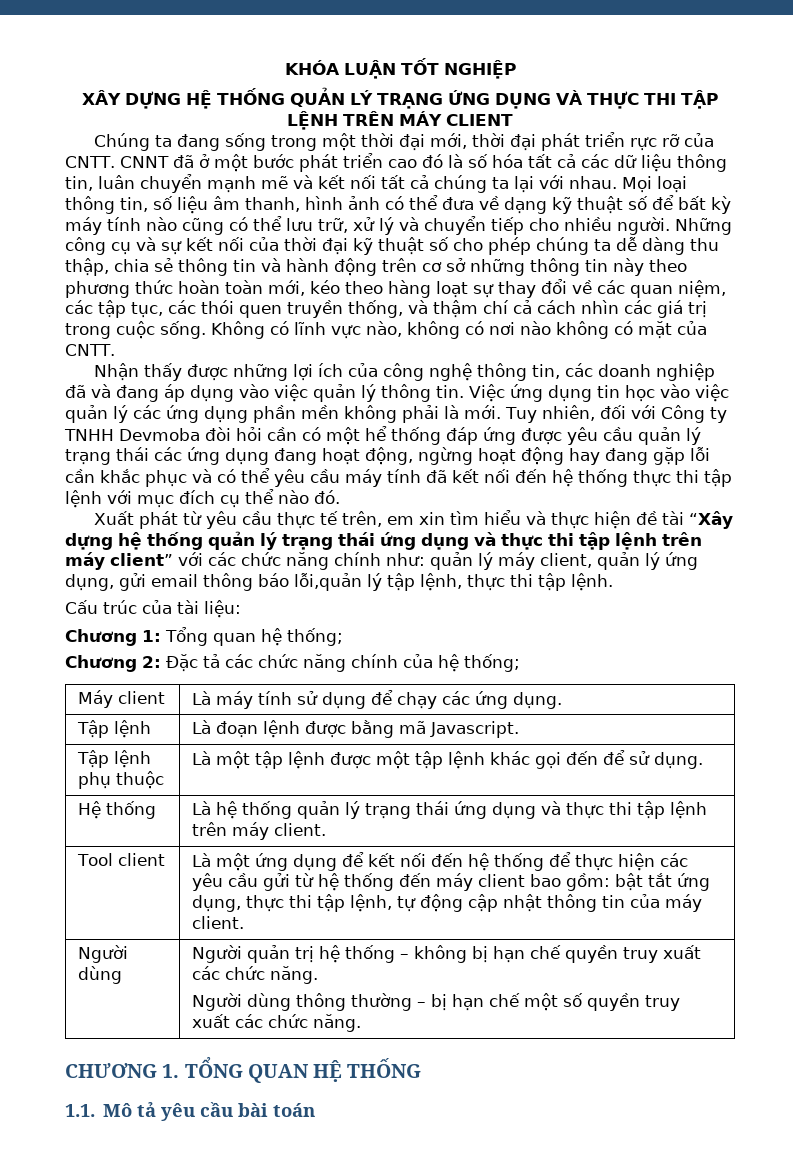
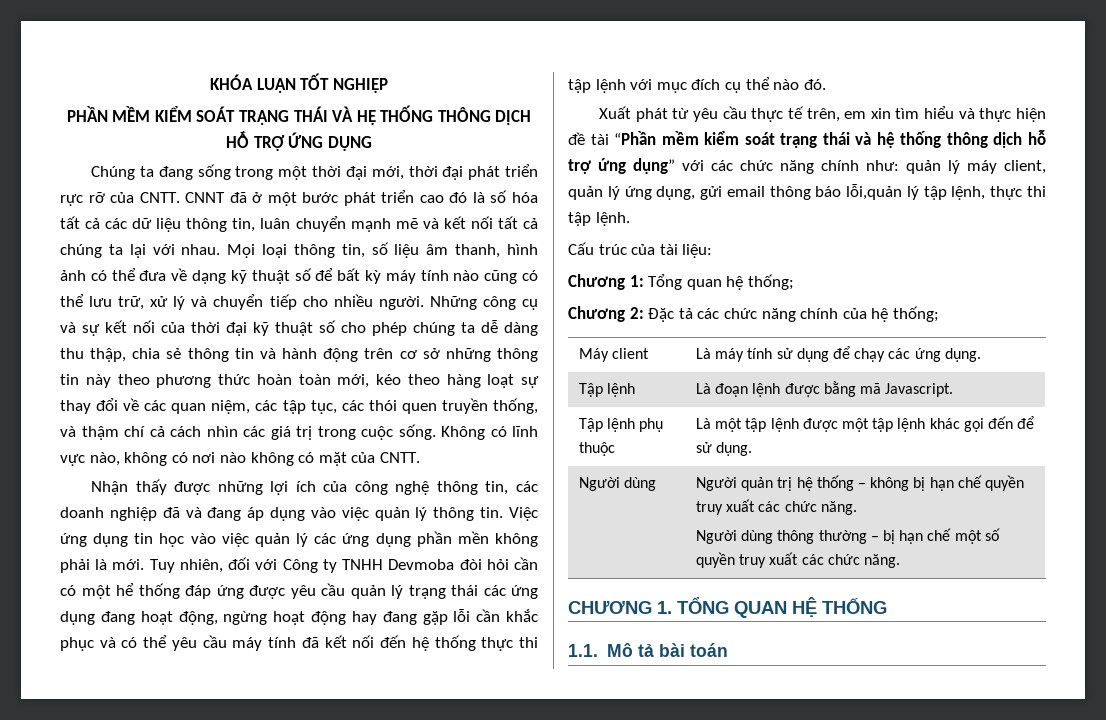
[81,87,719,109] [287,111,513,130] XÂY DỰNG HỆ THỐNG QUẢN LÝ TRẠNG ỨNG DỤNG VÀ THỰC THI TẬP LỆNH TRÊN MÁY CLIENT -> [66,105,532,125] [226,131,372,151] PHẦN MỀM KIỂM SOÁT TRẠNG THÁI VÀ HỆ THỐNG THÔNG DỊCH HỖ TRỢ ỨNG DỤNG
[688,511,733,529] [65,531,702,550] [65,552,173,570] “Xây dựng hệ thống quản lý trạng thái ứng dụng và thực thi tập lệnh trên máy client” -> [614,130,1046,148] [568,158,675,174] “Phần mềm kiểm soát trạng thái và hệ thống thông dịch hỗ trợ ứng dụng”
[77,801,156,819] [191,801,707,819] [191,822,326,840] [76,853,165,866] [191,852,688,871] [191,873,710,891] [191,894,702,912] [191,916,244,929] // Hệ thống | Là hệ thống quản lý trạng thái ứng dụng và thực thi tập lệnh trên máy client. // Tool client | Là một ứng dụng để kết nối đến hệ thống để thực hiện các yêu cầu gửi từ hệ thống đến máy client bao gồm: bật tắt ứng dụng, thực thi tập lệnh, tự động cập nhật thông tin của máy client. -> (753, 449) none
[161,1102,234,1121] yêu cầu -> (654, 650) none

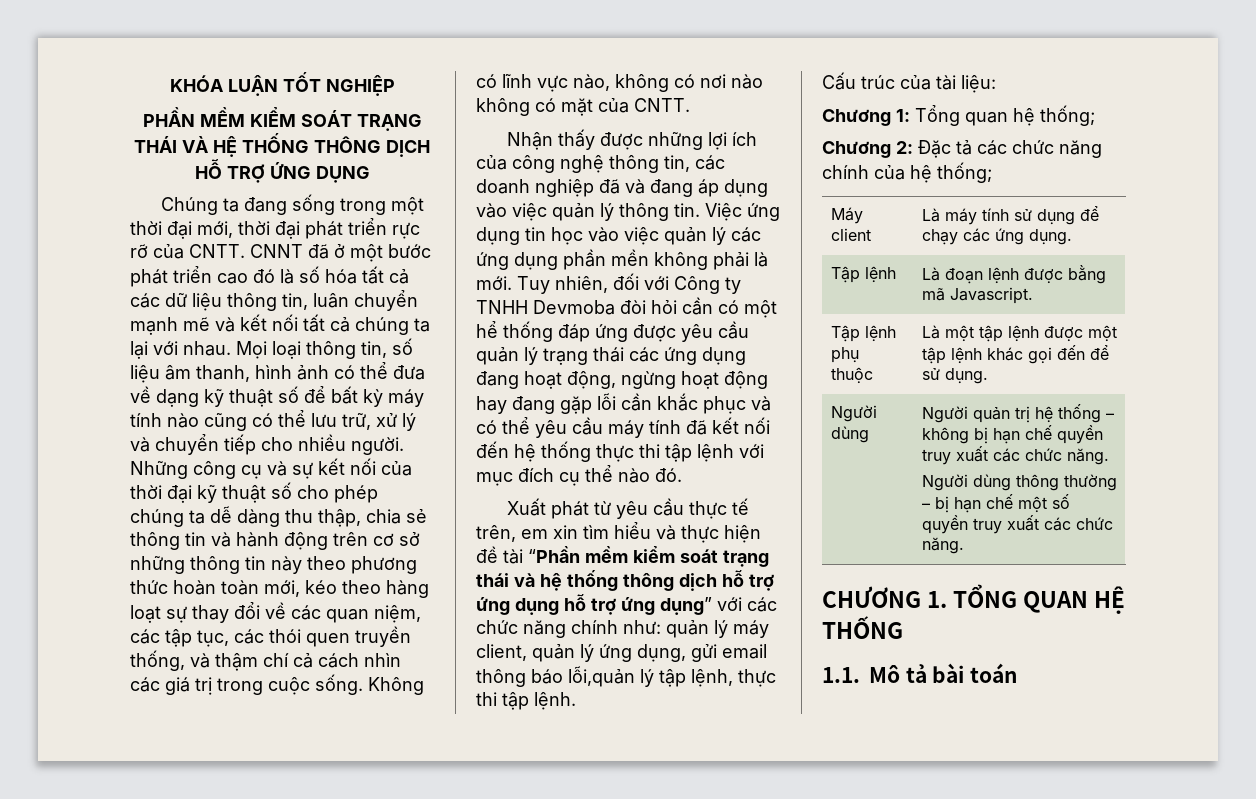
(626, 166) none -> [515,594,655,615] dụng hỗ trợ ứng

